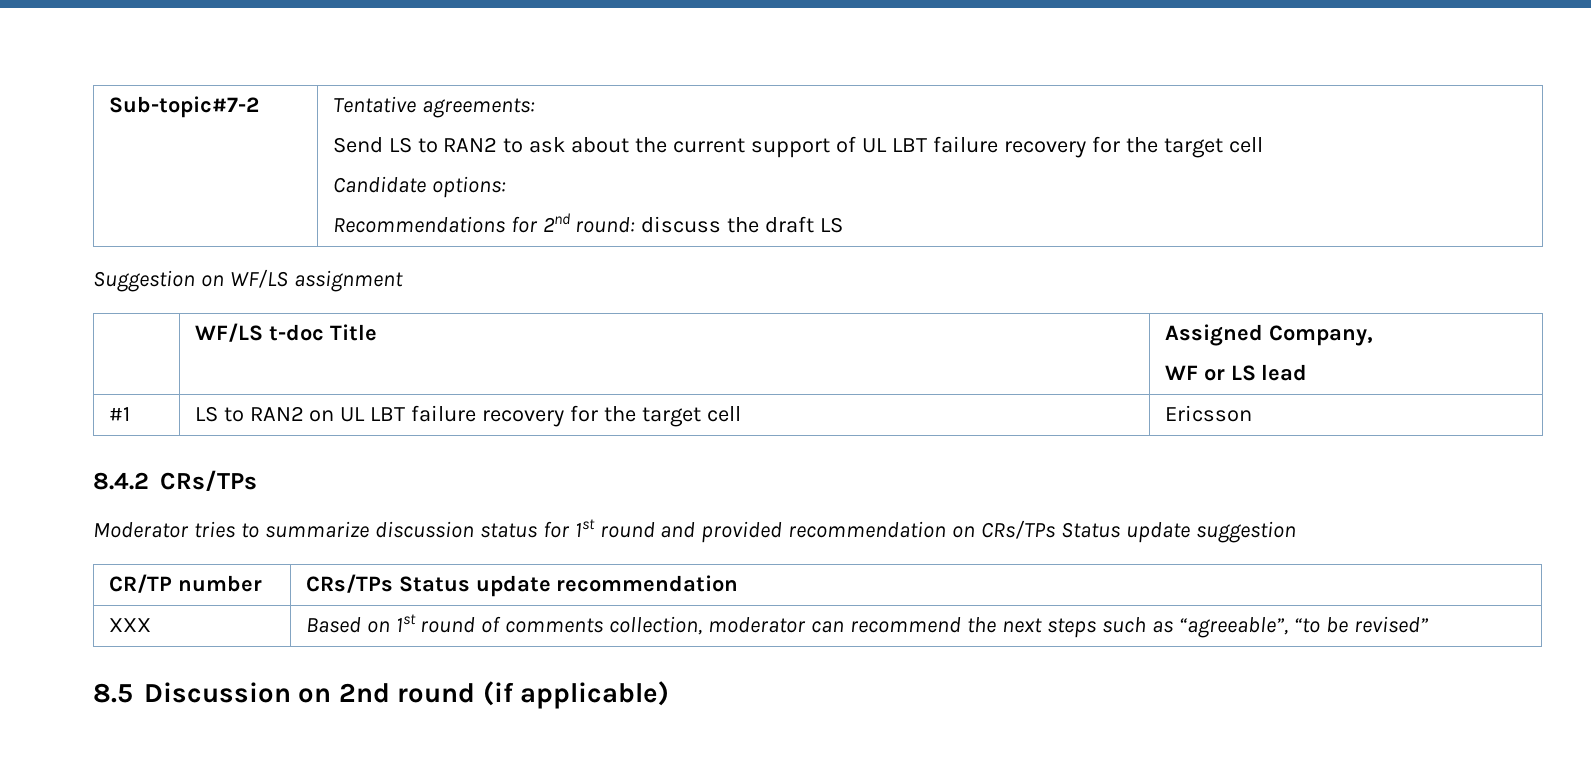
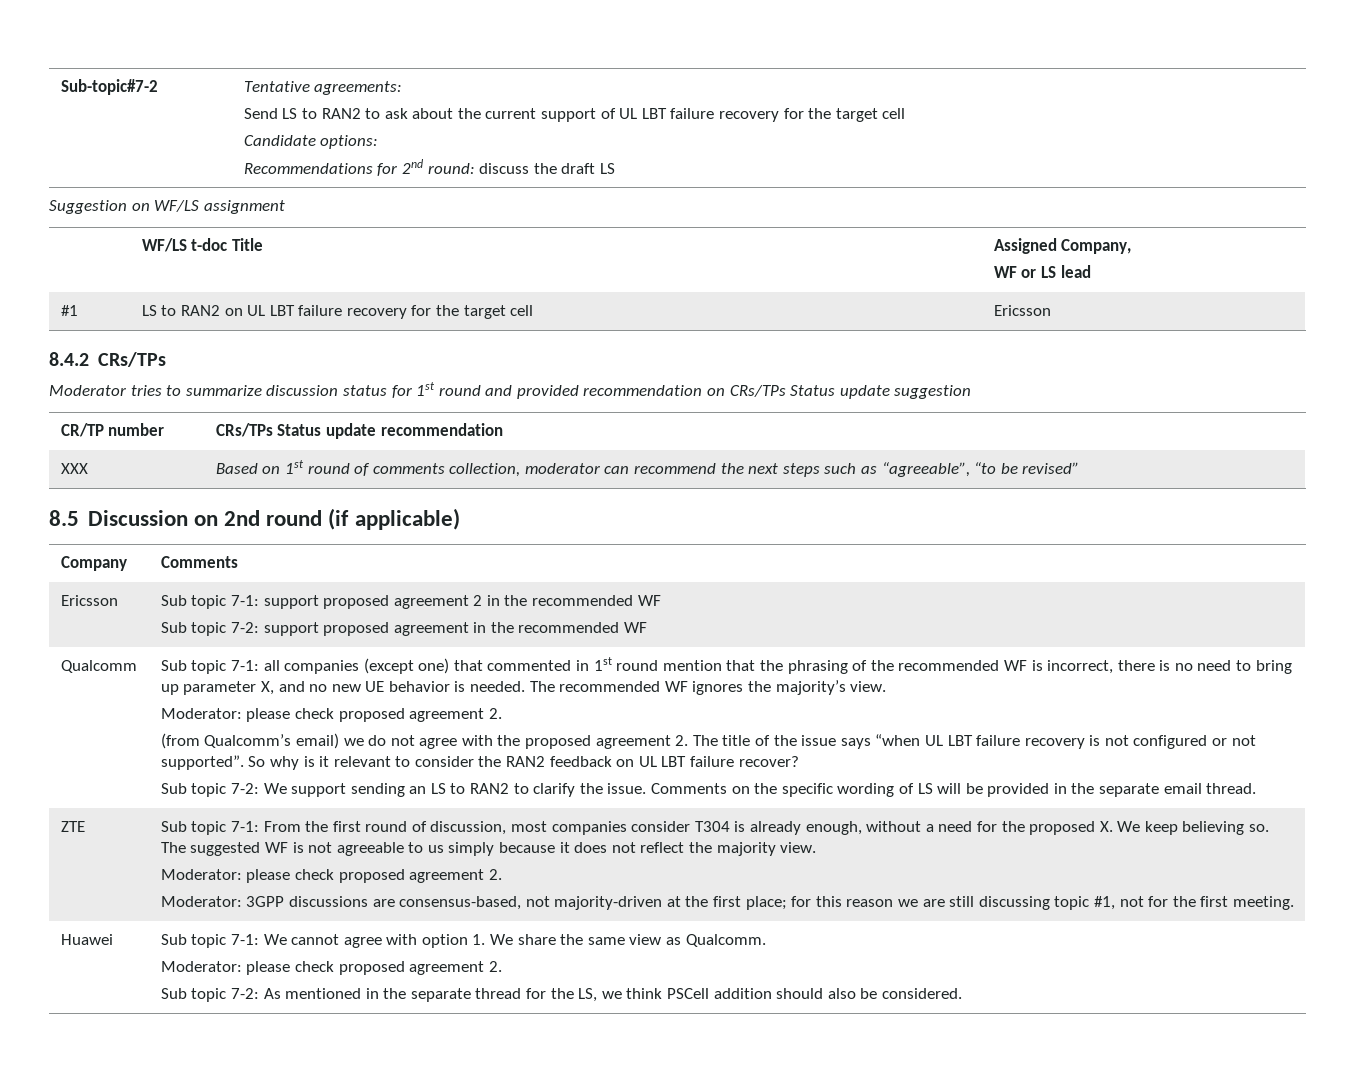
(670, 695) none -> [60,556,127,571] [160,556,238,568] [60,595,118,606] [160,595,661,609] [160,622,648,636] [60,660,137,673] [160,657,1292,674] [160,680,887,695] [160,708,502,722] [160,733,1256,749] [160,755,799,770] [160,783,1257,797] [60,821,85,832] [160,821,1270,835] [160,842,817,856] [160,869,502,883] [160,896,1294,910] [60,934,113,945] [160,934,766,948] [160,961,502,975] [160,988,962,1002] // Company | Comments // Ericsson | Sub topic 7-1: support proposed agreement 2 in the recommended WF // Sub topic 7-2: support proposed agreement in the recommended WF // Qualcomm | Sub topic 7-1: all companies (except one) that commented in 1st round mention that the phrasing of the recommended WF is incorrect, there is no need to bring up parameter X, and no new UE behavior is needed. The recommended WF ignores the majority’s view. // Moderator: please check proposed agreement 2. // (from Qualcomm’s email) we do not agree with the proposed agreement 2. The title of the issue says “when UL LBT failure recovery is not configured or not supported”. So why is it relevant to consider the RAN2 feedback on UL LBT failure recover? // Sub topic 7-2: We support sending an LS to RAN2 to clarify the issue. Comments on the specific wording of LS will be provided in the separate email thread. // ZTE | Sub topic 7-1: From the first round of discussion, most companies consider T304 is already enough, without a need for the proposed X. We keep believing so. The suggested WF is not agreeable to us simply because it does not reflect the majority view. // Moderator: please check proposed agreement 2. // Moderator: 3GPP discussions are consensus-based, not majority-driven at the first place; for this reason we are still discussing topic #1, not for the first meeting. // Huawei | Sub topic 7-1: We cannot agree with option 1. We share the same view as Qualcomm. // Moderator: please check proposed agreement 2. // Sub topic 7-2: As mentioned in the separate thread for the LS, we think PSCell addition should also be considered.

